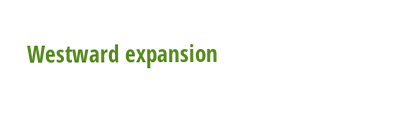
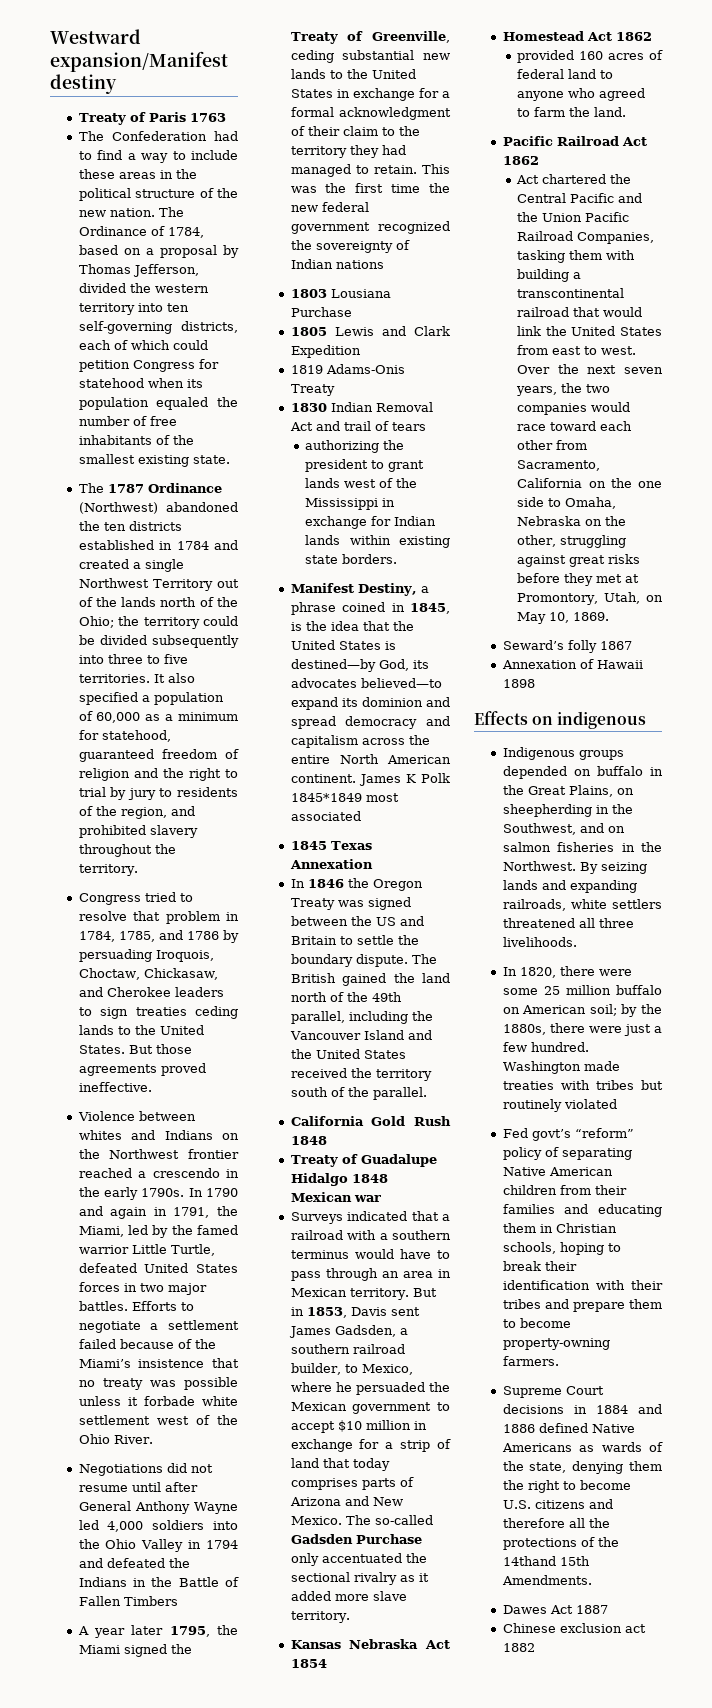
[124,43,220,69] expansion -> [50,51,228,72] [50,74,117,94] [78,112,226,125] [78,131,238,141] [78,150,238,163] [78,169,197,179] [78,188,238,201] [78,207,184,217] [78,226,204,238] [78,245,239,258] [78,264,199,277] [78,283,209,293] [78,303,189,315] [78,321,238,334] [78,340,208,350] [78,359,219,372] [78,378,203,388] [78,397,238,410] [78,416,177,426] [78,435,194,445] [78,454,230,467] [78,483,222,493] [78,502,238,514] [78,521,182,531] [78,540,238,550] [78,559,184,572] [78,578,239,591] [78,597,239,607] [78,616,238,629] [78,635,239,648] [78,654,188,664] [78,673,195,683] [78,692,224,705] [78,711,238,723] [78,730,171,742] [78,749,239,762] [78,768,238,781] [78,787,238,800] [78,806,195,819] [78,825,198,838] [78,844,176,857] [78,864,138,876] [78,892,193,905] [78,911,239,924] [78,930,239,943] [78,949,214,962] [78,968,219,980] [78,987,224,997] [78,1006,238,1019] [78,1025,204,1035] [78,1044,192,1054] [78,1063,206,1076] [78,1082,152,1092] [77,1111,196,1121] [78,1130,239,1140] [78,1149,239,1159] [78,1168,239,1178] [78,1187,238,1200] [78,1206,238,1219] [78,1225,238,1238] [78,1244,215,1256] [78,1263,238,1273] [78,1282,207,1295] [78,1301,194,1311] [78,1320,239,1333] [78,1339,216,1349] [78,1358,239,1368] [78,1377,238,1390] [78,1396,238,1406] [78,1415,238,1425] [78,1434,153,1444] [78,1463,213,1476] [78,1482,198,1492] [78,1501,239,1514] [78,1520,238,1532] [78,1539,238,1552] [78,1558,190,1568] [78,1577,239,1587] [78,1596,178,1606] [77,1625,238,1638] [78,1644,192,1657] [290,31,450,44] [290,50,450,63] [290,69,416,79] [290,88,450,101] [290,107,451,120] [290,126,420,136] [290,145,406,158] [290,164,450,177] [290,183,450,193] [290,202,369,212] [290,221,450,234] [290,240,410,253] [290,259,384,269] [290,289,391,298] [290,307,352,317] [290,326,450,336] [290,345,361,358] [290,364,405,374] [290,384,335,396] [290,402,433,412] [289,421,426,431] [305,440,405,453] [305,459,425,472] [305,478,418,488] [305,498,396,510] [305,516,437,529] [305,535,450,548] [305,554,398,564] [290,583,429,596] [290,602,450,615] [290,621,414,631] [290,640,396,650] [290,659,429,672] [290,678,442,688] [290,697,450,710] [290,716,450,729] [290,735,430,748] [290,754,451,764] [290,773,450,786] [290,793,399,802] [290,811,361,821] [290,841,372,850] [289,859,373,869] [290,878,423,891] [290,897,411,910] [290,916,424,926] [290,935,419,945] [290,954,437,967] [290,973,450,986] [290,992,402,1002] [290,1011,433,1024] [289,1030,432,1040] [290,1049,406,1059] [290,1068,432,1081] [290,1087,427,1100] [290,1116,451,1126] [290,1136,327,1145] [290,1154,437,1167] [290,1173,388,1186] [290,1192,381,1202] [290,1211,450,1224] [290,1230,451,1240] [290,1249,450,1259] [290,1268,451,1281] [290,1288,437,1300] [290,1307,420,1318] [288,1325,408,1338] [290,1344,405,1354] [290,1363,413,1375] [290,1382,450,1395] [290,1402,450,1414] [290,1420,427,1433] [290,1439,451,1452] [290,1458,390,1471] [290,1477,414,1490] [289,1496,403,1506] [290,1515,433,1525] [290,1534,422,1544] [290,1553,427,1566] [290,1572,429,1585] [290,1591,407,1601] [290,1611,350,1623] [290,1639,450,1649] [290,1659,327,1668] [502,31,652,41] [517,50,663,63] [517,69,614,79] [517,88,646,101] [517,107,627,117] [502,136,647,146] [502,156,539,165] [516,174,632,184] [517,193,643,203] [517,212,630,222] [517,231,655,244] [517,250,636,263] [517,269,582,282] [517,288,625,298] [517,307,643,317] [517,326,662,336] [517,345,637,355] [517,364,663,374] [516,383,611,396] [517,402,631,415] [517,421,633,431] [517,440,588,450] [517,460,601,471] [517,478,662,488] [517,497,617,509] [517,516,627,526] [517,535,627,548] [517,554,641,567] [517,573,640,586] [517,592,663,605] [517,612,610,624] [502,640,632,653] [501,659,643,669] [502,679,535,688] [474,711,647,729] [502,747,624,760] [502,766,663,779] [502,785,634,797] [502,804,633,817] [502,823,625,835] [502,842,662,852] [502,861,647,874] [502,880,637,893] [502,899,662,911] [502,918,634,928] [502,937,577,947] [502,966,632,978] [502,985,662,995] [502,1004,662,1017] [502,1023,662,1036] [502,1042,589,1052] [502,1061,620,1074] [502,1080,663,1090] [502,1099,617,1112] [502,1128,634,1141] [502,1147,632,1160] [502,1167,613,1176] [502,1185,627,1195] [502,1204,662,1217] [502,1223,617,1233] [502,1242,621,1255] [502,1261,577,1271] [502,1280,663,1290] [502,1299,662,1312] [502,1318,571,1328] [502,1338,610,1350] [502,1356,559,1366] [502,1386,604,1398] [502,1404,662,1414] [502,1423,635,1433] [501,1442,663,1452] [502,1461,662,1474] [502,1480,631,1493] [502,1499,613,1509] [502,1518,610,1528] [502,1537,619,1550] [502,1556,590,1566] [501,1575,592,1585] [502,1605,608,1614] [502,1623,646,1633] [502,1643,535,1652] expansion/Manifest destiny // Treaty of Paris 1763 // The Confederation had to find a way to include these areas in the political structure of the new nation. The Ordinance of 1784, based on a proposal by Thomas Jefferson, divided the western territory into ten self-governing districts, each of which could petition Congress for statehood when its population equaled the number of free inhabitants of the smallest existing state. // The 1787 Ordinance (Northwest) abandoned the ten districts established in 1784 and created a single Northwest Territory out of the lands north of the Ohio; the territory could be divided subsequently into three to five territories. It also specified a population of 60,000 as a minimum for statehood, guaranteed freedom of religion and the right to trial by jury to residents of the region, and prohibited slavery throughout the territory. // Congress tried to resolve that problem in 1784, 1785, and 1786 by persuading Iroquois, Choctaw, Chickasaw, and Cherokee leaders to sign treaties ceding lands to the United States. But those agreements proved ineffective. // Violence between whites and Indians on the Northwest frontier reached a crescendo in the early 1790s. In 1790 and again in 1791, the Miami, led by the famed warrior Little Turtle, defeated United States forces in two major battles. Efforts to negotiate a settlement failed because of the Miami’s insistence that no treaty was possible unless it forbade white settlement west of the Ohio River. // Negotiations did not resume until after General Anthony Wayne led 4,000 soldiers into the Ohio Valley in 1794 and defeated the Indians in the Battle of Fallen Timbers // A year later 1795, the Miami signed the Treaty of Greenville, ceding substantial new lands to the United States in exchange for a formal acknowledgment of their claim to the territory they had managed to retain. This was the first time the new federal government recognized the sovereignty of Indian nations // 1803 Lousiana Purchase // 1805 Lewis and Clark Expedition // 1819 Adams-Onis Treaty // 1830 Indian Removal Act and trail of tears // authorizing the president to grant lands west of the Mississippi in exchange for Indian lands within existing state borders. // Manifest Destiny, a phrase coined in 1845, is the idea that the United States is destined—by God, its advocates believed—to expand its dominion and spread democracy and capitalism across the entire North American continent. James K Polk 1845*1849 most associated // 1845 Texas Annexation // In 1846 the Oregon Treaty was signed between the US and Britain to settle the boundary dispute. The British gained the land north of the 49th parallel, including the Vancouver Island and the United States received the territory south of the parallel. // California Gold Rush 1848 // Treaty of Guadalupe Hidalgo 1848 Mexican war // Surveys indicated that a railroad with a southern terminus would have to pass through an area in Mexican territory. But in 1853, Davis sent James Gadsden, a southern railroad builder, to Mexico, where he persuaded the Mexican government to accept $10 million in exchange for a strip of land that today comprises parts of Arizona and New Mexico. The so-called Gadsden Purchase only accentuated the sectional rivalry as it added more slave territory. // Kansas Nebraska Act 1854 // Homestead Act 1862 // provided 160 acres of federal land to anyone who agreed to farm the land. // Pacific Railroad Act 1862 // Act chartered the Central Pacific and the Union Pacific Railroad Companies, tasking them with building a transcontinental railroad that would link the United States from east to west. Over the next seven years, the two companies would race toward each other from Sacramento, California on the one side to Omaha, Nebraska on the other, struggling against great risks before they met at Promontory, Utah, on May 10, 1869. // Seward’s folly 1867 // Annexation of Hawaii 1898 // Effects on indigenous // Indigenous groups depended on buffalo in the Great Plains, on sheepherding in the Southwest, and on salmon fisheries in the Northwest. By seizing lands and expanding railroads, white settlers threatened all three livelihoods. // In 1820, there were some 25 million buffalo on American soil; by the 1880s, there were just a few hundred. Washington made treaties with tribes but routinely violated // Fed govt’s “reform” policy of separating Native American children from their families and educating them in Christian schools, hoping to break their identification with their tribes and prepare them to become property-owning farmers. // Supreme Court decisions in 1884 and 1886 defined Native Americans as wards of the state, denying them the right to become U.S. citizens and therefore all the protections of the 14thand 15th Amendments. // Dawes Act 1887 // Chinese exclusion act 1882

